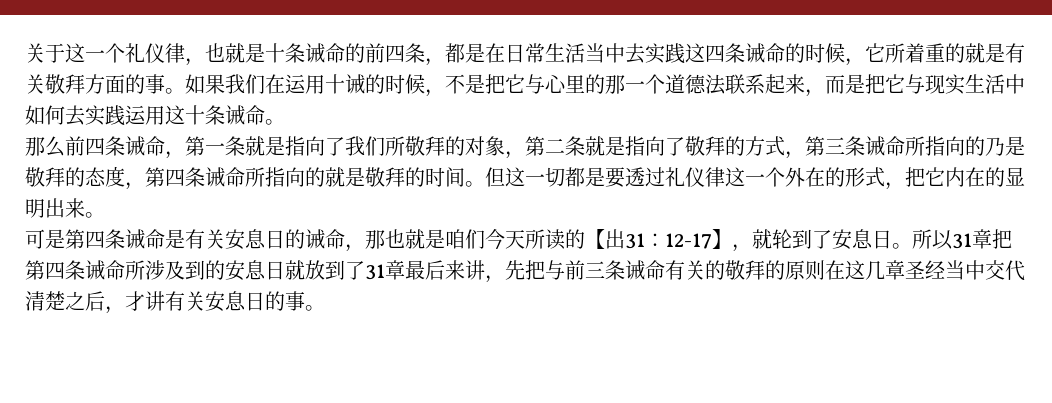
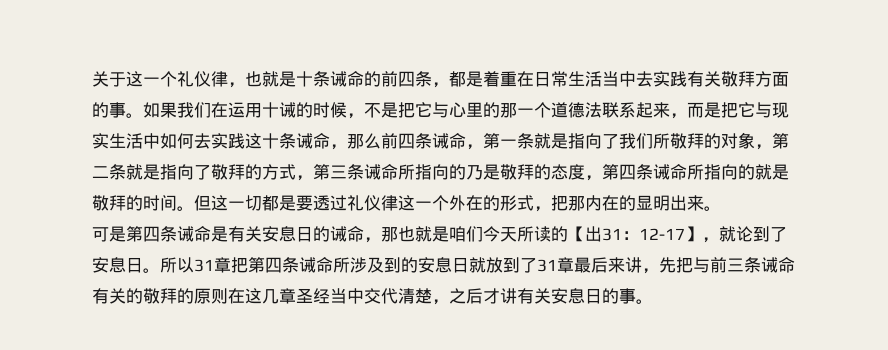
(485, 53) none -> [483,71,517,87] 着重
[685,43,1005,66] 这四条诫命的时候，它所着重的就是 -> (687, 79) none
[125,105,165,125] 运用 -> (245, 141) none
[265,119,285,125] 。 // -> [330,144,347,150] ，
[925,167,945,186] 它 -> [568,196,585,211] 那
[772,229,792,249] 轮 -> [736,226,753,242] 论
[65,291,125,314] 之后， -> [432,288,483,305] ，之后

